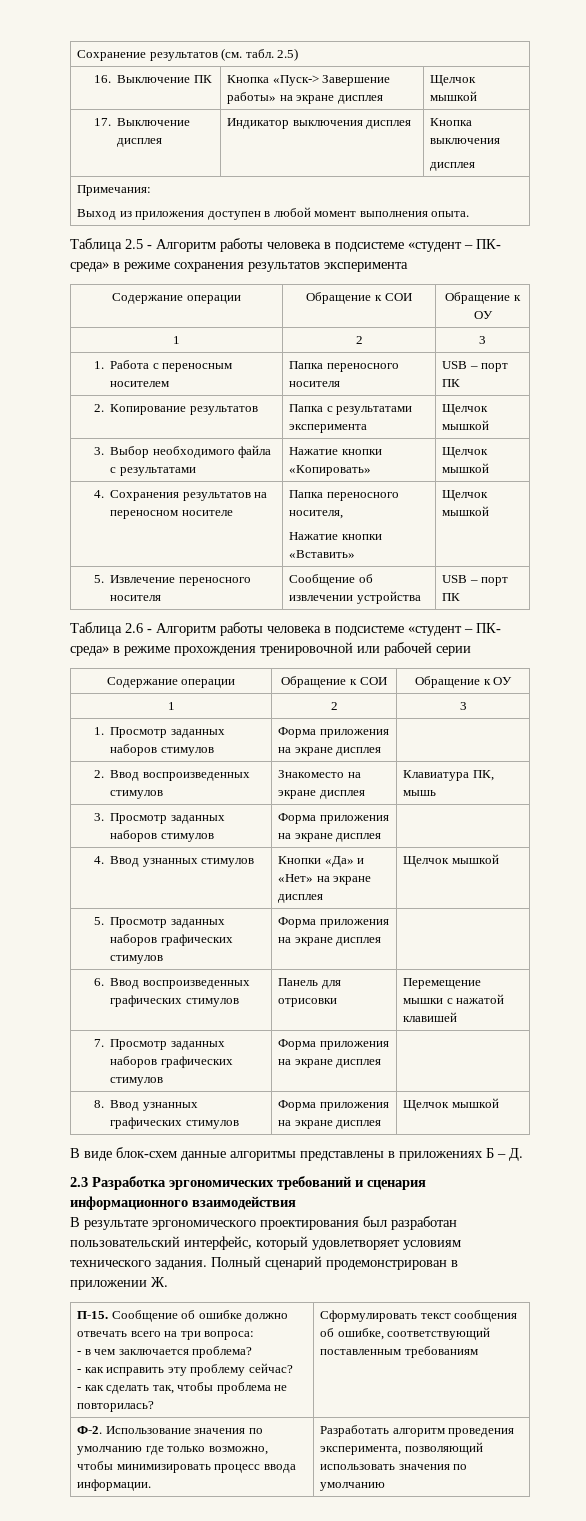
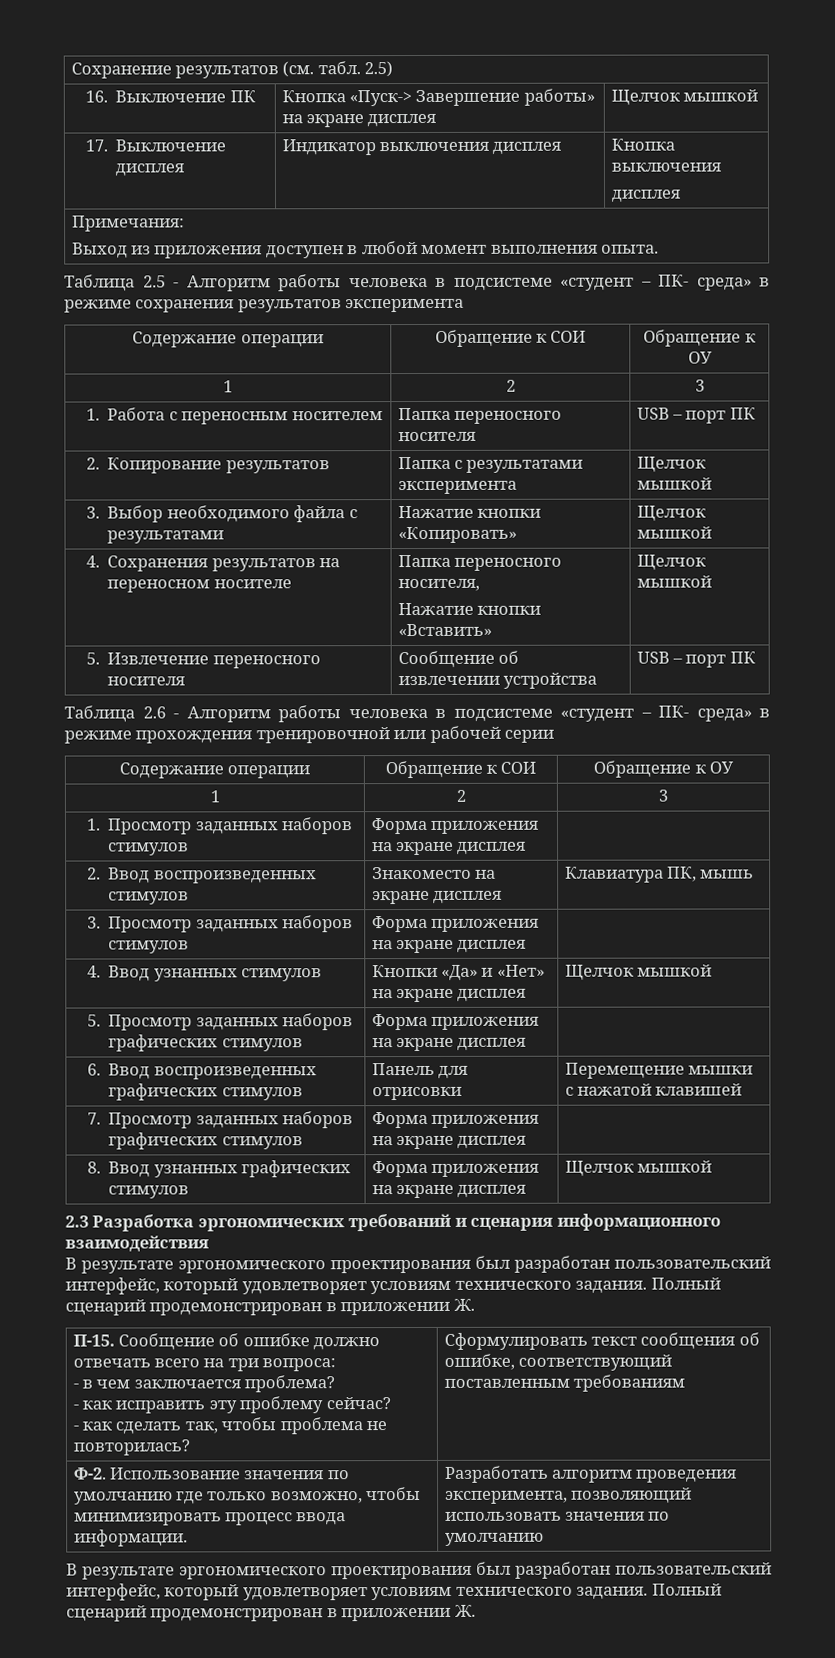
[70,1147,523,1161] // В виде блок-схем данные алгоритмы представлены в приложениях Б – Д. -> (713, 1166) none
(386, 1486) none -> [66,1561,772,1580] [66,1583,722,1601] [66,1604,476,1622] // В результате эргономического проектирования был разработан пользовательский интерфейс, который удовлетворяет условиям технического задания. Полный сценарий продемонстрирован в приложении Ж.

